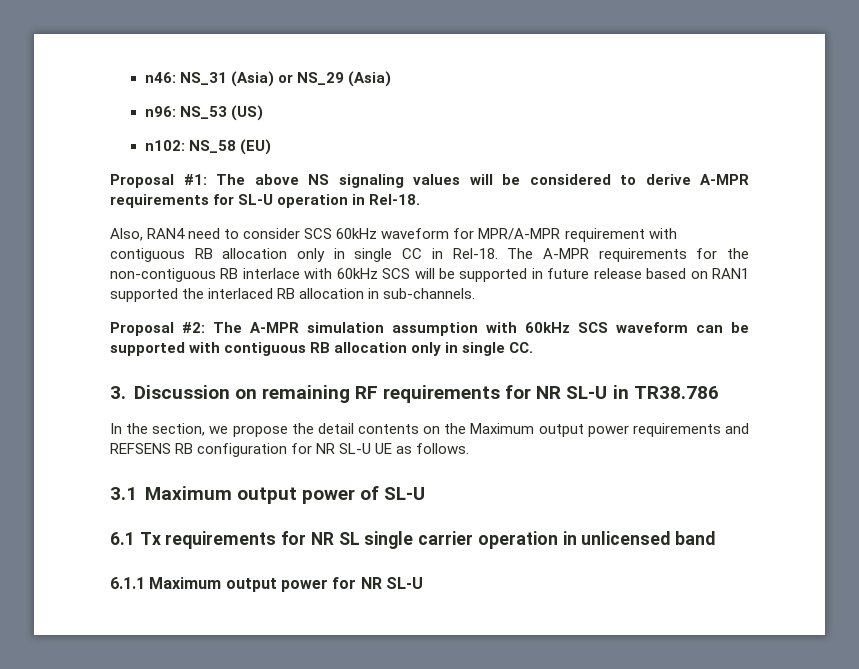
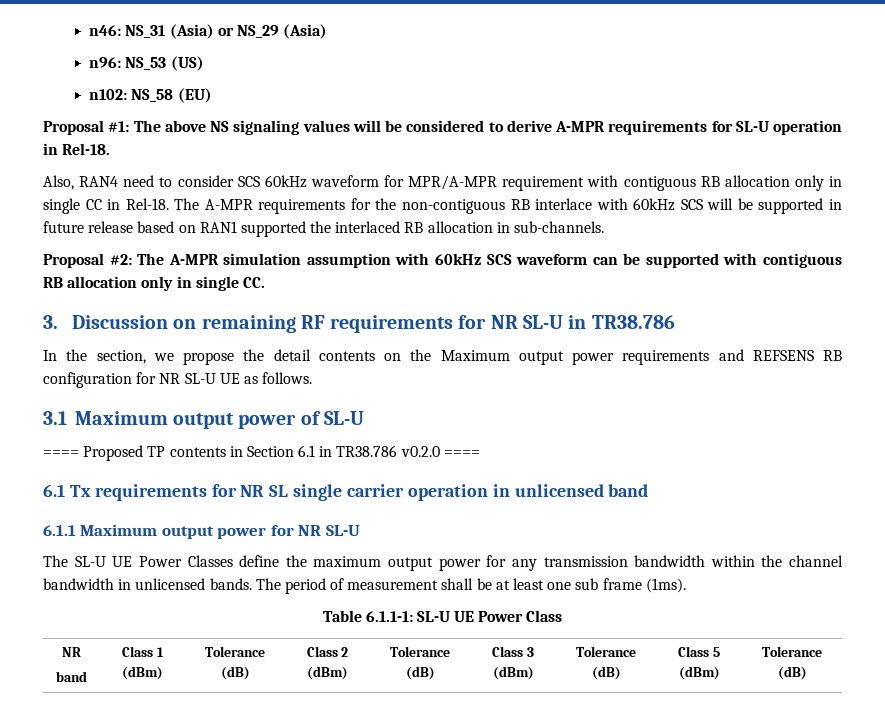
(426, 493) none -> [43,445,480,461] // ==== Proposed TP contents in Section 6.1 in TR38.786 v0.2.0 ====
(423, 583) none -> [43,555,843,571] [43,578,686,594] [322,610,563,622] [62,647,81,657] [56,671,87,682] [122,646,164,657] [122,666,163,680] [205,646,265,657] [220,666,250,680] [306,646,349,657] [307,666,348,680] [390,646,450,657] [405,666,435,680] [492,646,534,657] [492,666,534,680] [576,646,636,657] [591,666,621,680] [678,646,720,657] [678,666,720,680] [762,646,822,657] [777,666,807,680] // The SL-U UE Power Classes define the maximum output power for any transmission bandwidth within the channel bandwidth in unlicensed bands. The period of measurement shall be at least one sub frame (1ms). // Table 6.1.1-1: SL-U UE Power Class // NR // band | Class 1 (dBm) | Tolerance (dB) | Class 2 (dBm) | Tolerance (dB) | Class 3 (dBm) | Tolerance (dB) | Class 5 (dBm) | Tolerance (dB)

